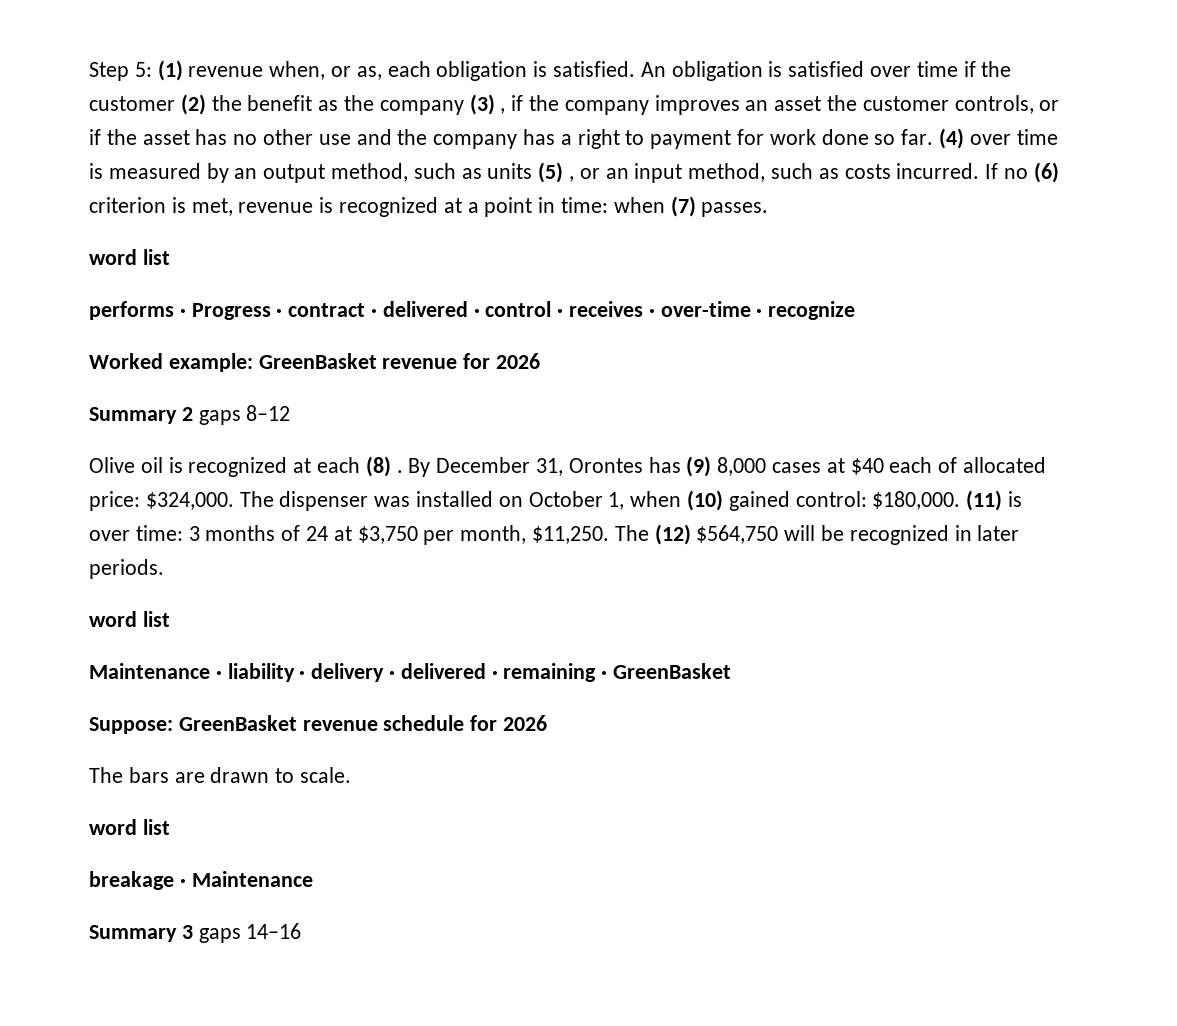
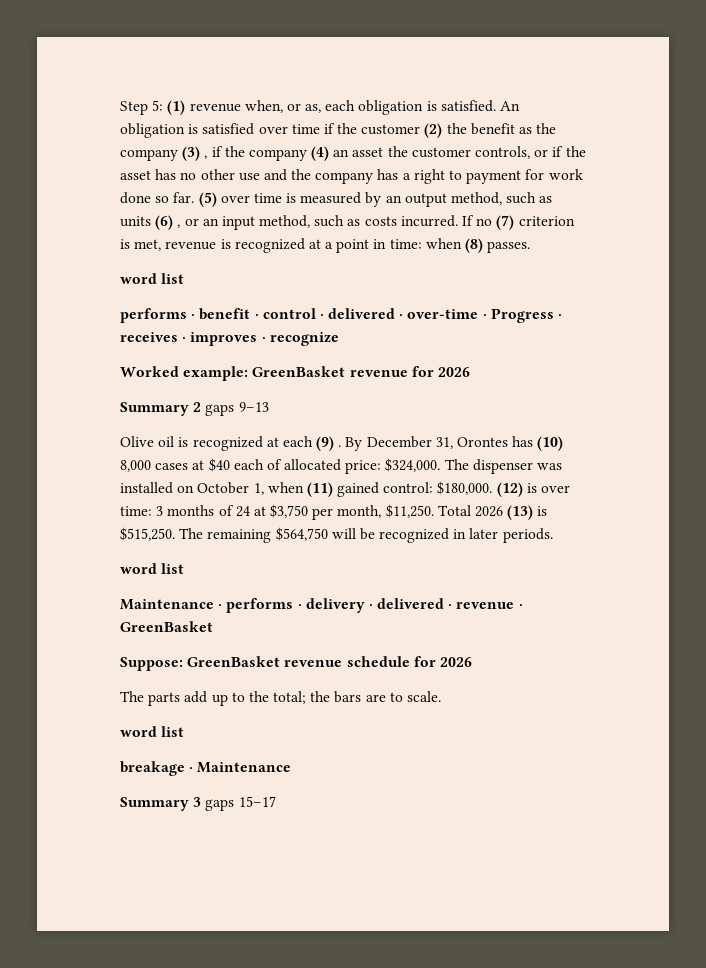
[654,95,740,115] improves -> [311,146,330,161] (4)
[939,128,965,149] (4) -> [198,192,217,207] (5)
[538,162,564,183] (5) -> [155,215,174,230] (6)
[1033,162,1059,183] (6) -> [496,215,515,230] (7)
[670,196,696,217] (7) -> [465,238,484,253] (8)
[191,301,552,320] Progress · contract · delivered · control -> [199,308,554,323] benefit · control · delivered · over-time · Progress
[660,301,751,317] over-time -> [190,332,258,346] improves
[246,405,291,421] 8–12 -> [238,402,269,412] 9–13
[365,456,391,477] (8) -> [316,436,335,451] (9)
[686,456,712,477] (9) -> [537,436,564,451] (10)
[687,490,724,511] (10) -> [306,482,333,497] (11)
[966,490,1003,511] (11) -> [496,482,523,497] (12)
[614,524,691,545] The (12) -> [437,505,548,520] [120,527,272,543] Total 2026 (13) is $515,250. The remaining
[227,663,295,682] liability -> [226,598,294,613] performs
[503,663,597,682] remaining -> [456,602,515,609] revenue
(123, 775) none -> [148,691,331,706] parts add up to the total; the
[210,767,270,783] drawn -> (386, 698) none
[246,923,302,939] 14–16 -> [238,796,276,807] 15–17

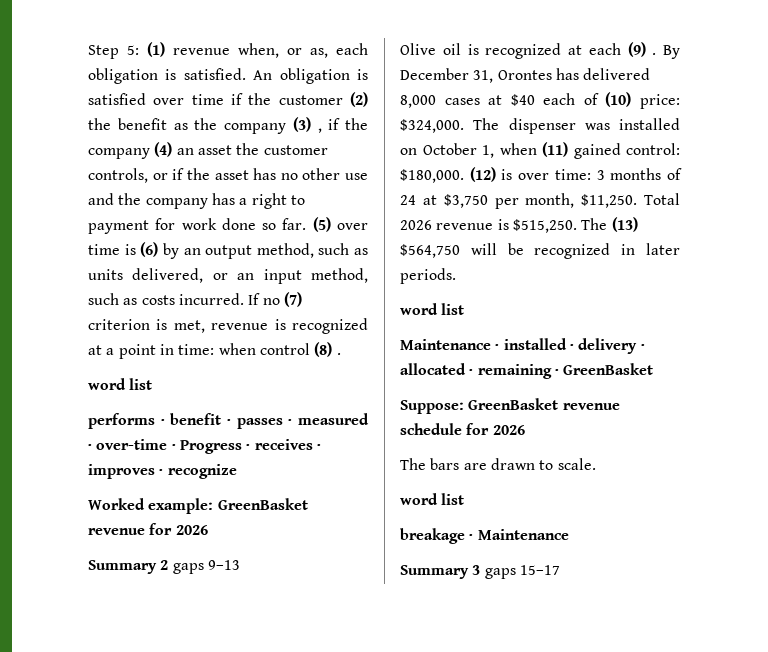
[300,192,362,204] measured -> [140,242,159,257] (6)
[155,215,181,230] (6) , -> [132,268,204,283] delivered,
[465,238,531,253] (8) passes. -> [259,342,341,357] control (8) .
[262,308,396,319] control · delivered -> [236,413,369,429] passes · measured
[537,436,564,451] (10) -> [583,68,651,80] delivered
[284,459,342,471] allocated -> [605,92,632,107] (10)
[507,505,534,520] (13) -> [436,223,494,230] revenue
[207,529,272,543] remaining -> [611,217,638,232] (13)
[226,598,294,613] performs -> [503,338,567,350] installed
[377,598,515,609] delivered · revenue -> [400,363,552,379] allocated · remaining
[148,691,331,706] parts add up to the total; the -> (426, 464) none
(386, 698) none -> [490,458,535,470] drawn

